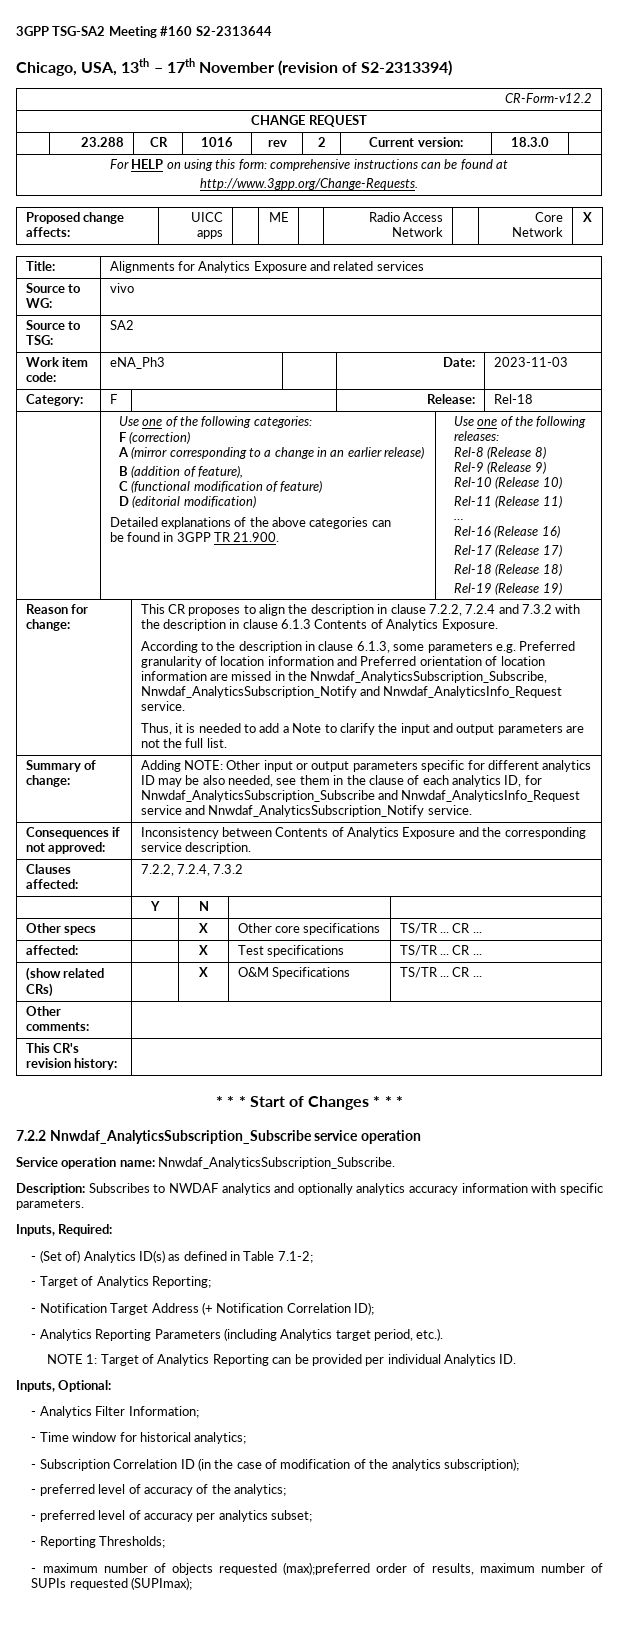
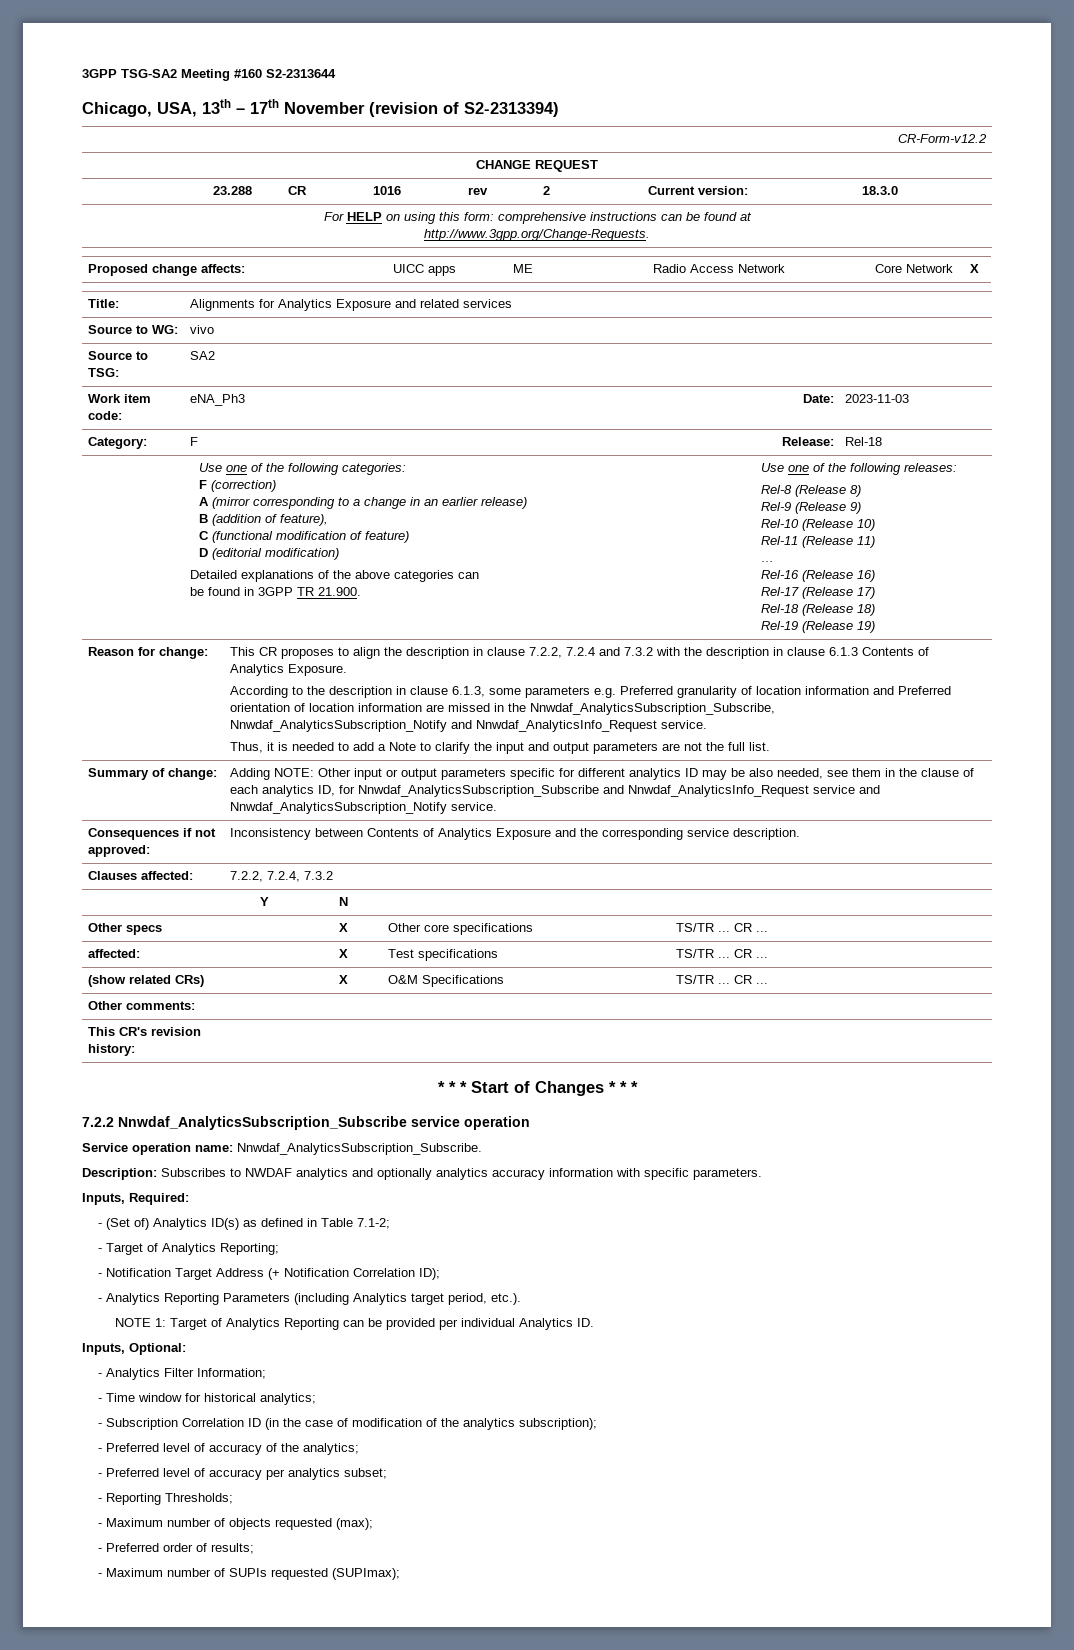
[39,1484,95,1496] preferred -> [106,1443,160,1452] Preferred
[39,1510,95,1522] preferred -> [106,1468,160,1477] Preferred
[42,1563,98,1573] maximum -> [106,1518,164,1527] Maximum
[283,1562,535,1575] (max);preferred order of results, maximum -> [336,1518,374,1530] [98,1543,255,1554] [98,1568,164,1577] (max); // - Preferred order of results; // - Maximum

